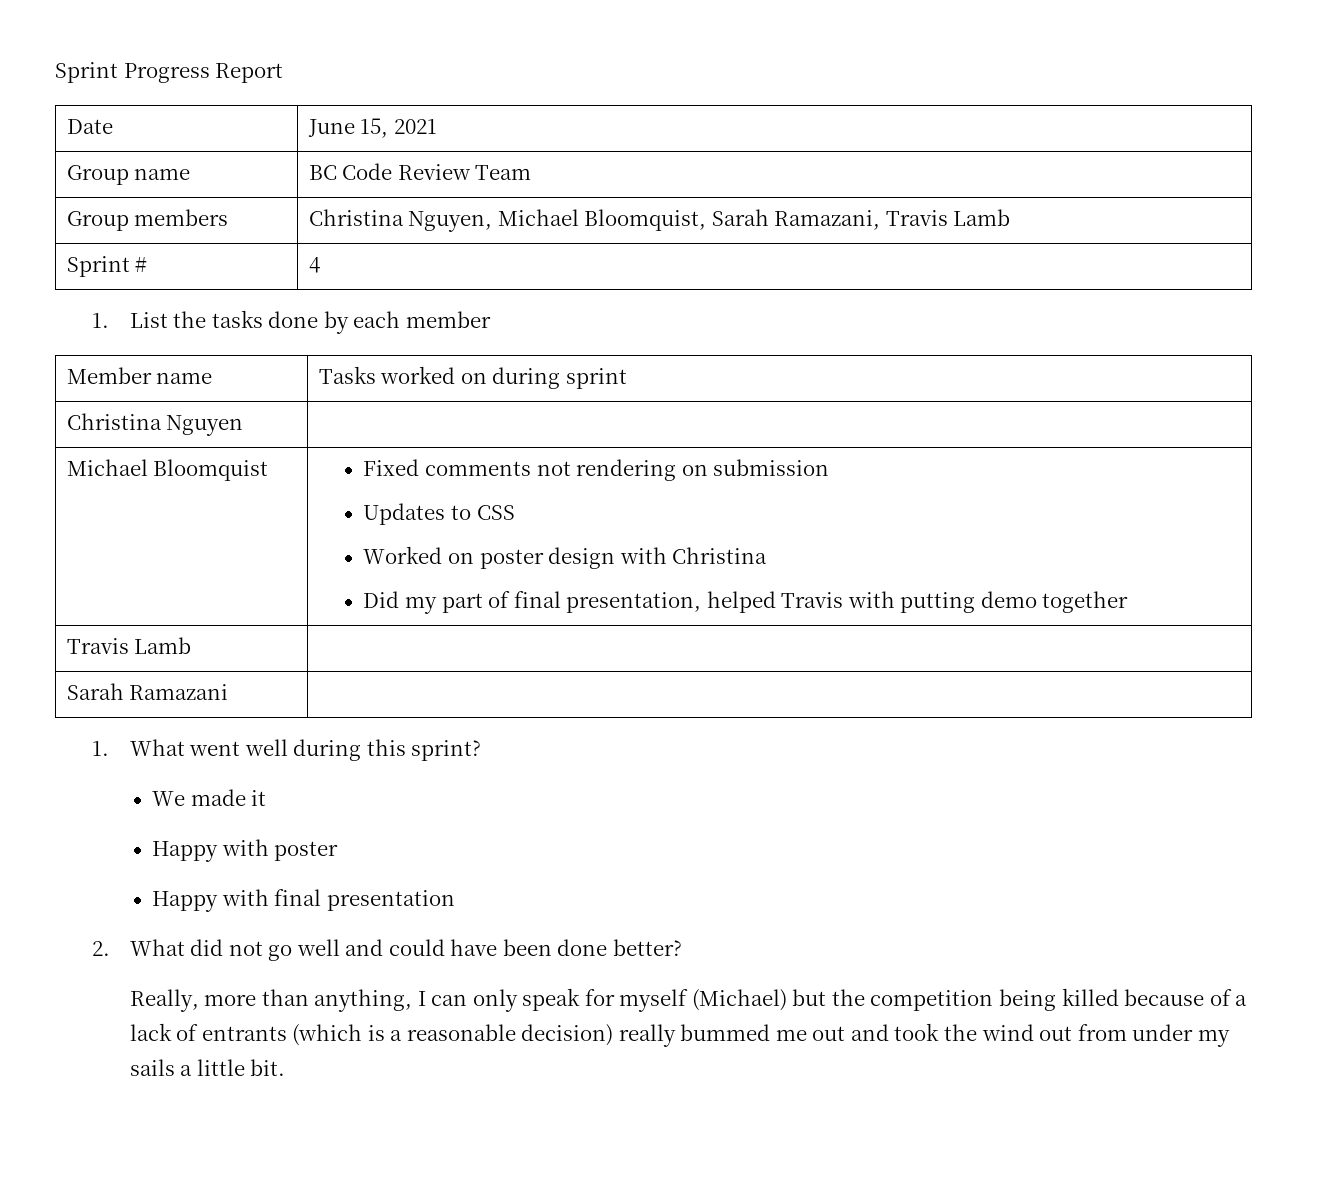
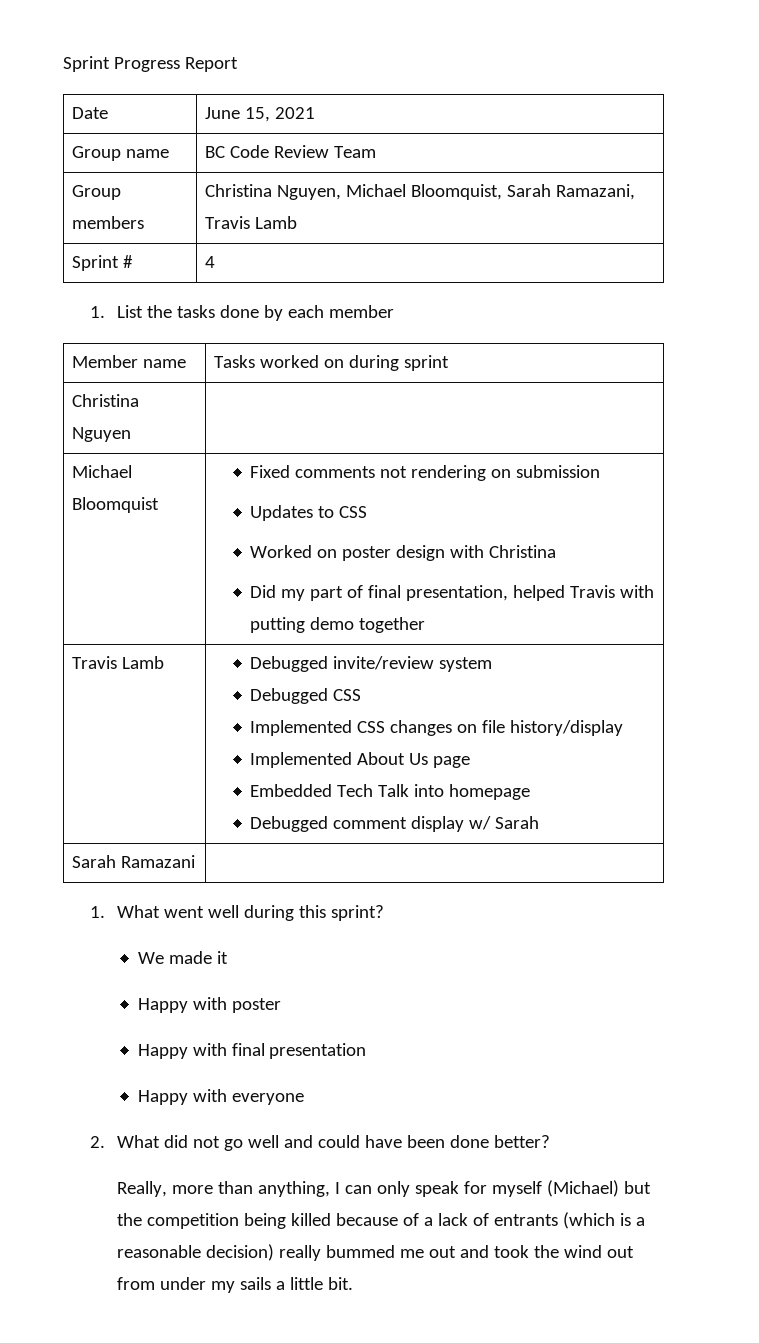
(192, 645) none -> [250,656,493,672] [250,688,362,704] [250,720,624,736] [250,752,471,768] [250,784,531,800] [250,816,540,832] Debugged invite/review system // Debugged CSS // Implemented CSS changes on file history/display // Implemented About Us page // Embedded Tech Talk into homepage // Debugged comment display w/ Sarah
(455, 900) none -> [137,1089,304,1105] // Happy with everyone

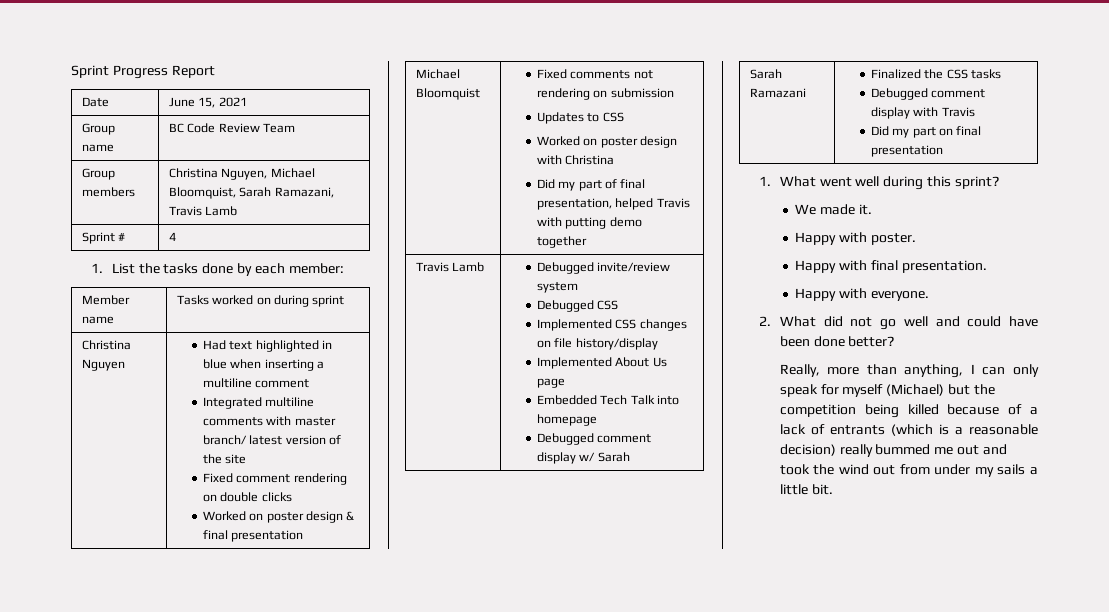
[329,305,395,318] member -> [288,263,344,274] member:
(131, 434) none -> [202,340,332,352] [202,359,324,371] [202,378,310,388] [202,397,315,409] [202,416,336,426] [202,435,341,445] [202,454,247,464] [202,473,347,485] [202,492,292,502] [202,511,355,523] [202,530,304,542] Had text highlighted in blue when inserting a multiline comment // Integrated multiline comments with master branch/ latest version of the site // Fixed comment rendering on double clicks // Worked on poster design & final presentation
(195, 861) none -> [870,69,1001,79] [870,88,986,100] [870,107,975,119] [870,126,982,138] [870,145,943,157] Finalized the CSS tasks // Debugged comment display with Travis // Did my part on final presentation
[216,951,228,964] [137,997,281,1013] it // Happy with poster -> [858,204,872,215] [795,232,916,245] it. // Happy with poster.
[269,1043,367,1059] [137,1089,304,1105] presentation // Happy with everyone -> [901,260,987,273] [795,288,929,301] presentation. // Happy with everyone.

